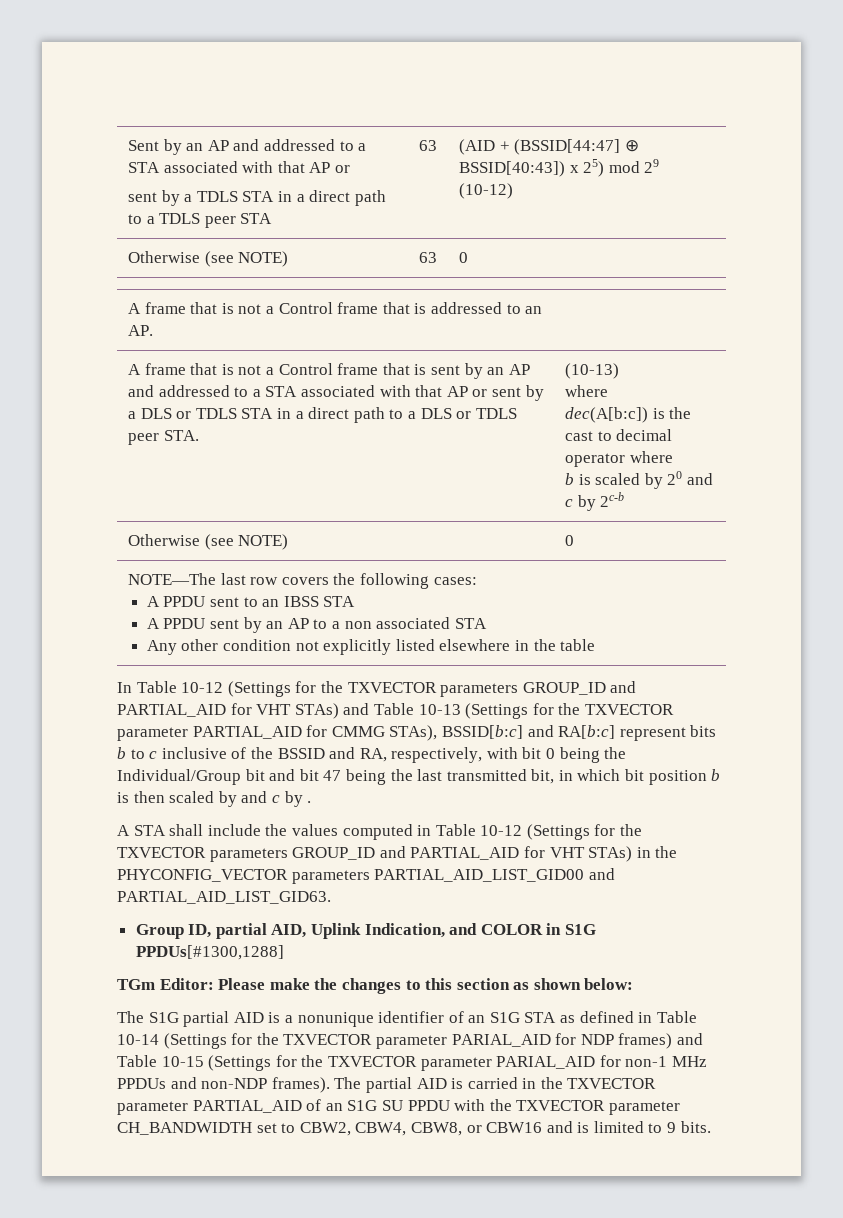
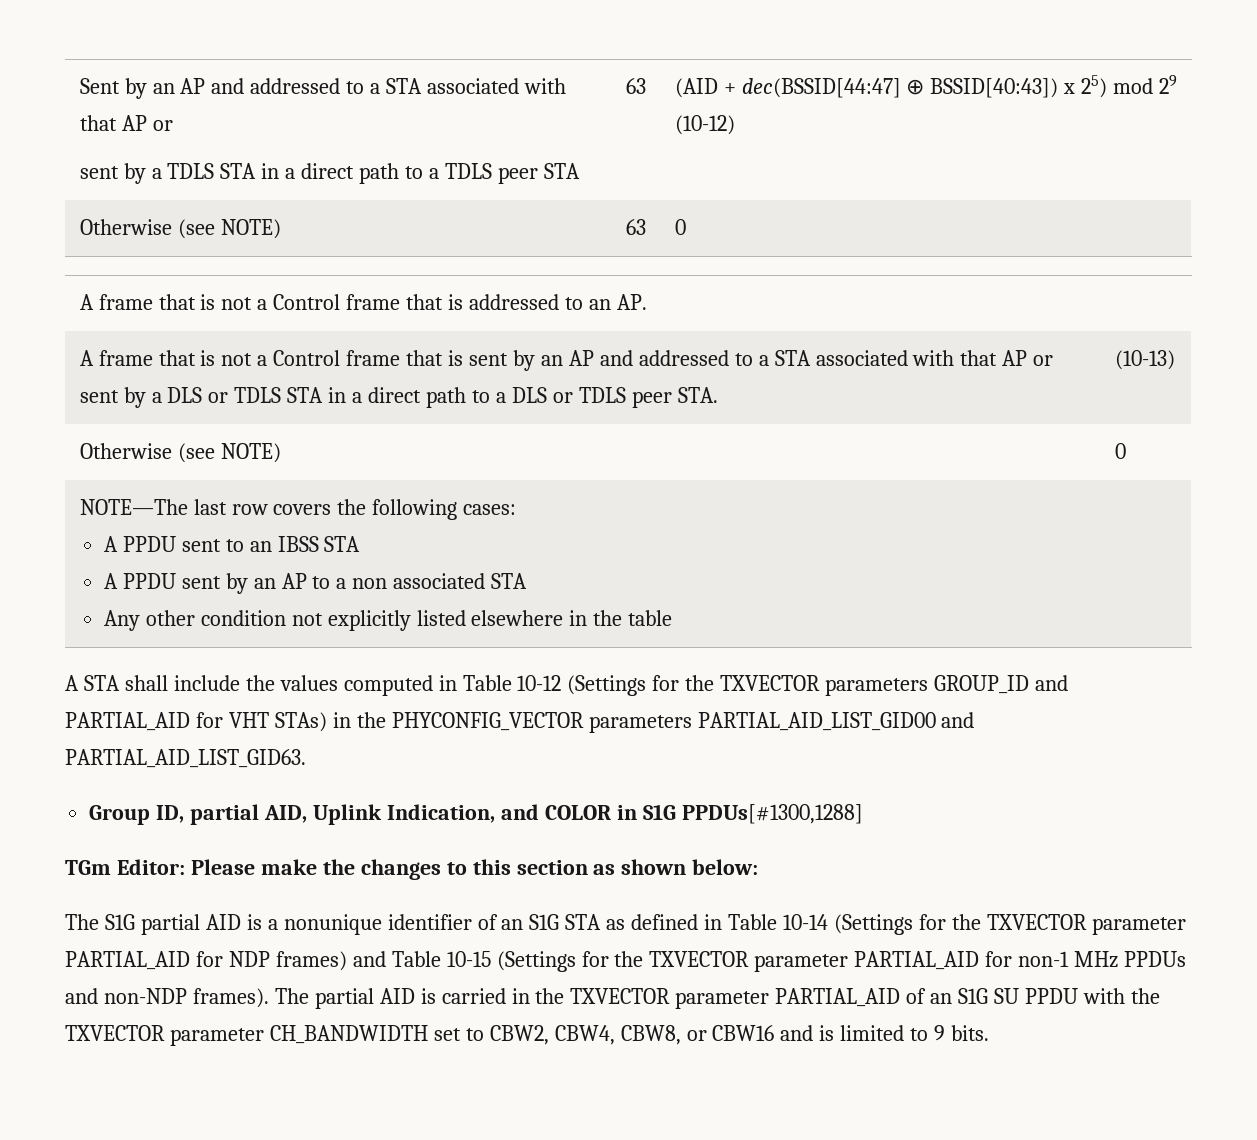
[514,139,621,155] (BSSID[44:47] -> [741,78,901,98] dec(BSSID[44:47]
[565,385,609,397] [565,407,692,423] [565,429,673,441] [565,451,673,467] [565,471,714,489] [565,492,625,511] // where // dec(A[b:c]) is the cast to decimal operator where // b is scaled by 20 and c by 2c-b -> (1175, 360) none
[117,681,637,697] [117,703,674,719] [117,725,717,741] [117,747,627,763] [117,769,721,785] [117,791,312,807] // In Table 10-12 (Settings for the TXVECTOR parameters GROUP_ID and PARTIAL_AID for VHT STAs) and Table 10-13 (Settings for the TXVECTOR parameter PARTIAL_AID for CMMG STAs), BSSID[b:c] and RA[b:c] represent bits b to c inclusive of the BSSID and RA, respectively, with bit 0 being the Individual/Group bit and bit 47 being the last transmitted bit, in which bit position b is then scaled by and c by . -> (673, 618) none
[451,1034,551,1047] PARIAL_AID -> [65,951,190,970] PARTIAL_AID
[496,1056,596,1069] PARIAL_AID -> [854,951,980,970] PARTIAL_AID

